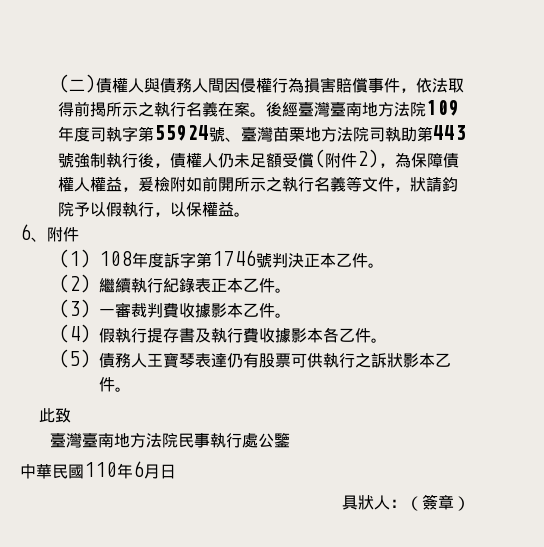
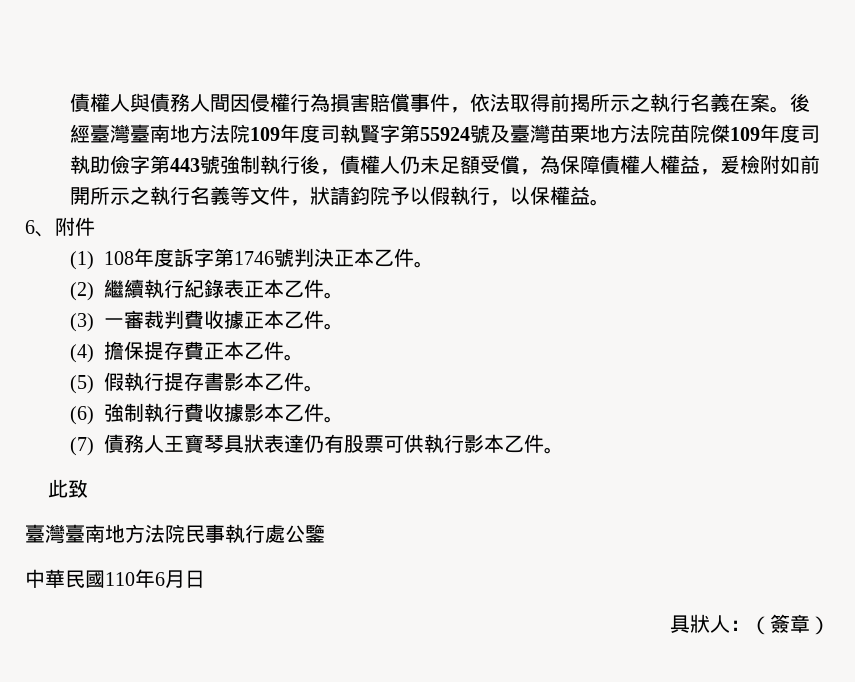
[58,74,97,93] (二) -> (70, 102) none
(123, 134) none -> [360,125,381,143] 賢
[225,137,242,142] 、 -> [490,125,511,143] 及
[369,127,418,142] 司執助 -> [670,124,821,143] [70,155,151,174] 苗院傑109年度司執助儉字
[314,149,380,168] (附件2) -> (521, 164) none
[211,303,292,318] [58,324,92,343] 影本乙件。 // (4) -> [244,310,345,330] [70,341,305,363] [70,375,95,394] 正本乙件。 // (4)擔保提存費正本乙件。 // (5)
[195,328,212,343] 及 -> [224,372,325,392] [70,403,145,425] 影本乙件。 // (6)強制
[323,327,388,343] [58,349,92,368] 各乙件。 // (5) -> [284,403,345,423] [70,437,95,456] 乙件。 // (7)
(196, 360) none -> [224,434,265,453] 具狀
[355,353,404,368] 之訴狀 -> (465, 443) none

